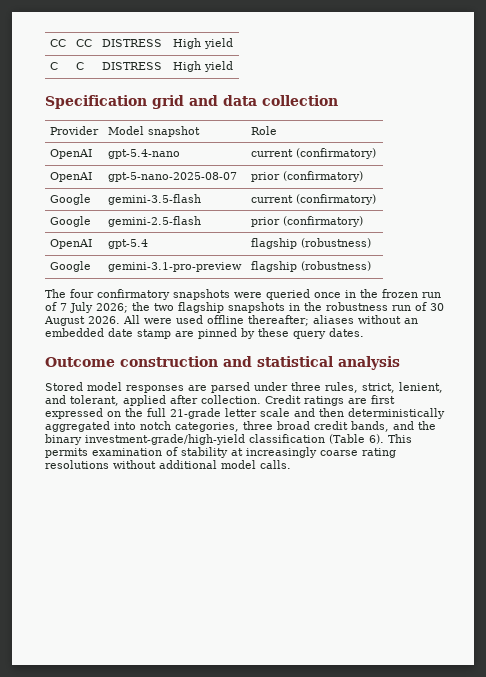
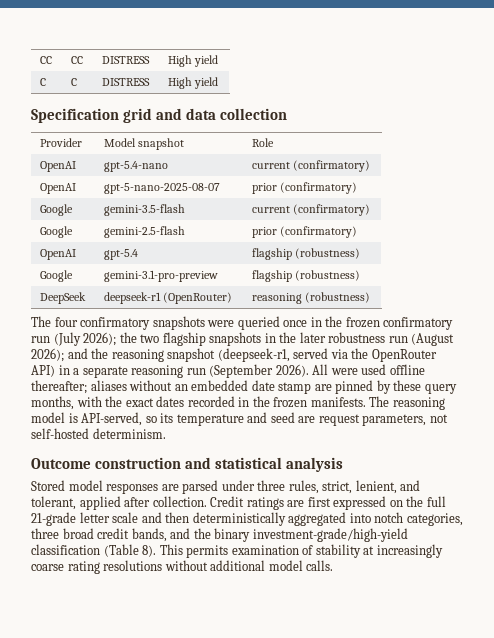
(371, 266) none -> [40,292,87,304] [104,292,233,304] [252,292,371,304] // DeepSeek | deepseek-r1 (OpenRouter) | reasoning (robustness)
[422,292,441,298] [45,302,128,313] run of 7 July 2026; -> [383,317,454,330] [31,332,117,346] confirmatory run (July 2026);
(322, 306) none -> [299,332,326,343] later
[415,302,444,311] [44,316,120,326] of 30 August 2026. -> [411,333,455,346] [31,348,437,362] [31,364,309,378] (August 2026); and the reasoning snapshot (deepseek-r1, served via the OpenRouter API) in a separate reasoning run (September 2026).
[329,328,364,337] dates. -> [31,396,445,410] [31,412,448,426] [31,428,166,439] months, with the exact dates recorded in the frozen manifests. The reasoning model is API-served, so its temperature and seed are request parameters, not self-hosted determinism.
[369,434,384,444] 6). -> [142,545,157,557] 8).

